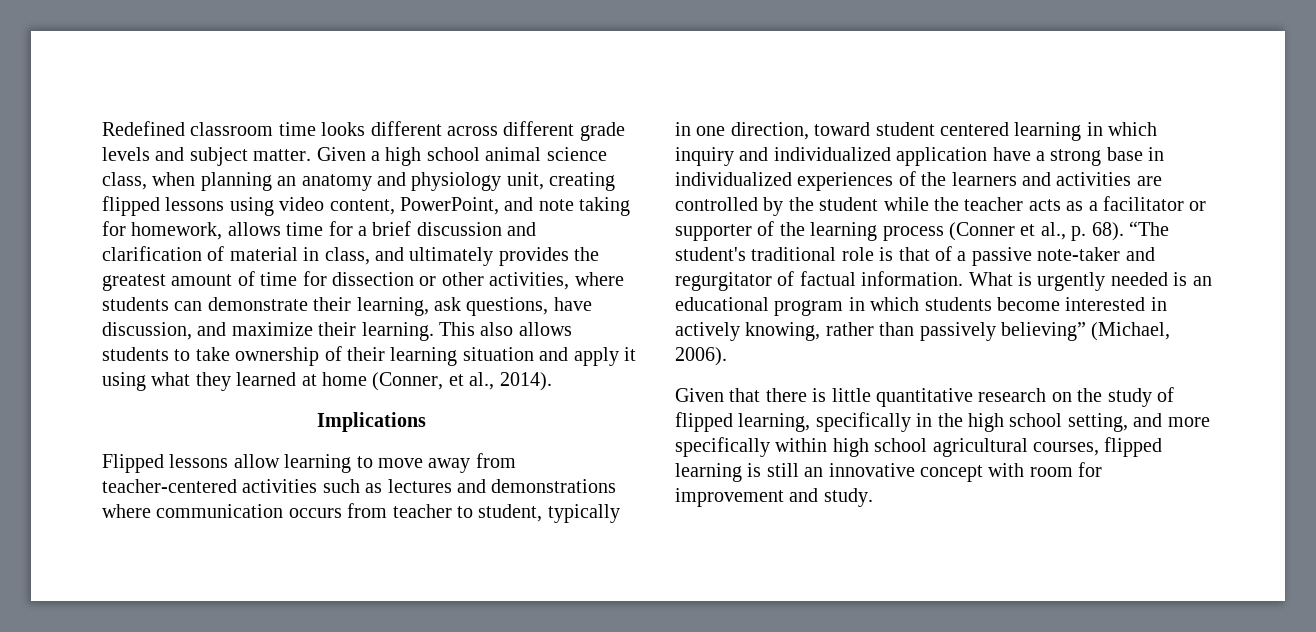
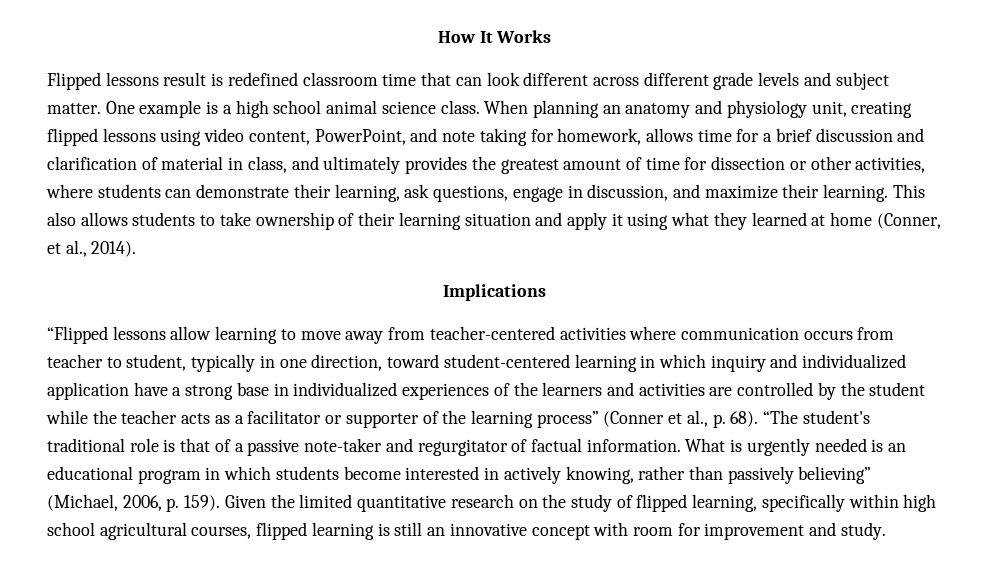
[102,121,366,136] Redefined classroom time looks -> [437,30,552,43] [47,72,520,90] How It Works // Flipped lessons result is redefined classroom time that can look
[316,147,366,161] Given -> [105,100,219,118] One example is
[102,172,196,190] class, when -> [440,100,529,114] class. When
[553,297,592,311] have -> [512,185,583,202] engage in
[102,454,164,473] Flipped -> [47,326,108,344] “Flipped
[322,479,617,493] such as lectures and demonstrations -> (626, 333) none
[875,122,1009,136] student centered -> [443,354,570,368] student-centered
[882,226,944,241] process -> [536,411,599,428] process”
[675,347,727,366] [675,388,871,402] 2006). // Given that there is little -> [122,494,353,512] 2006, p. 159). Given the limited
[916,413,1210,432] [675,437,770,457] in the high school setting, and more specifically -> (845, 503) none

